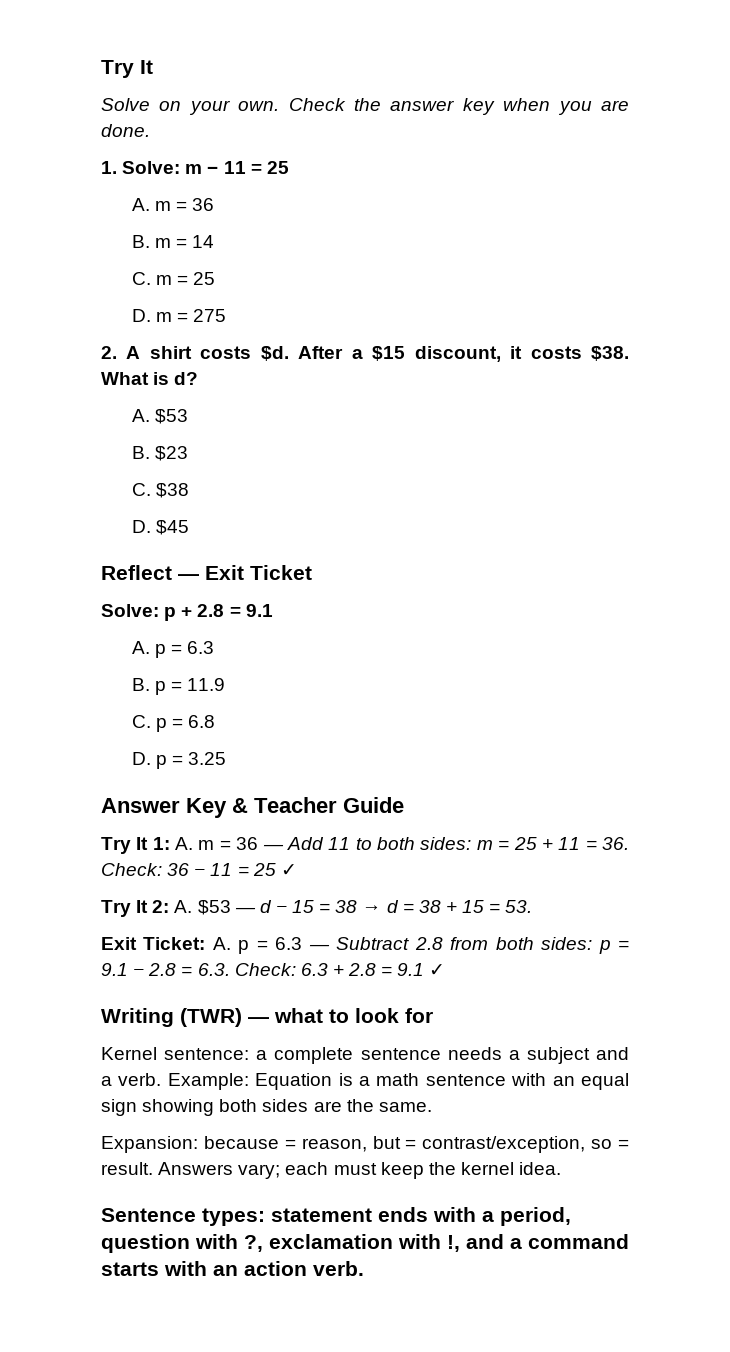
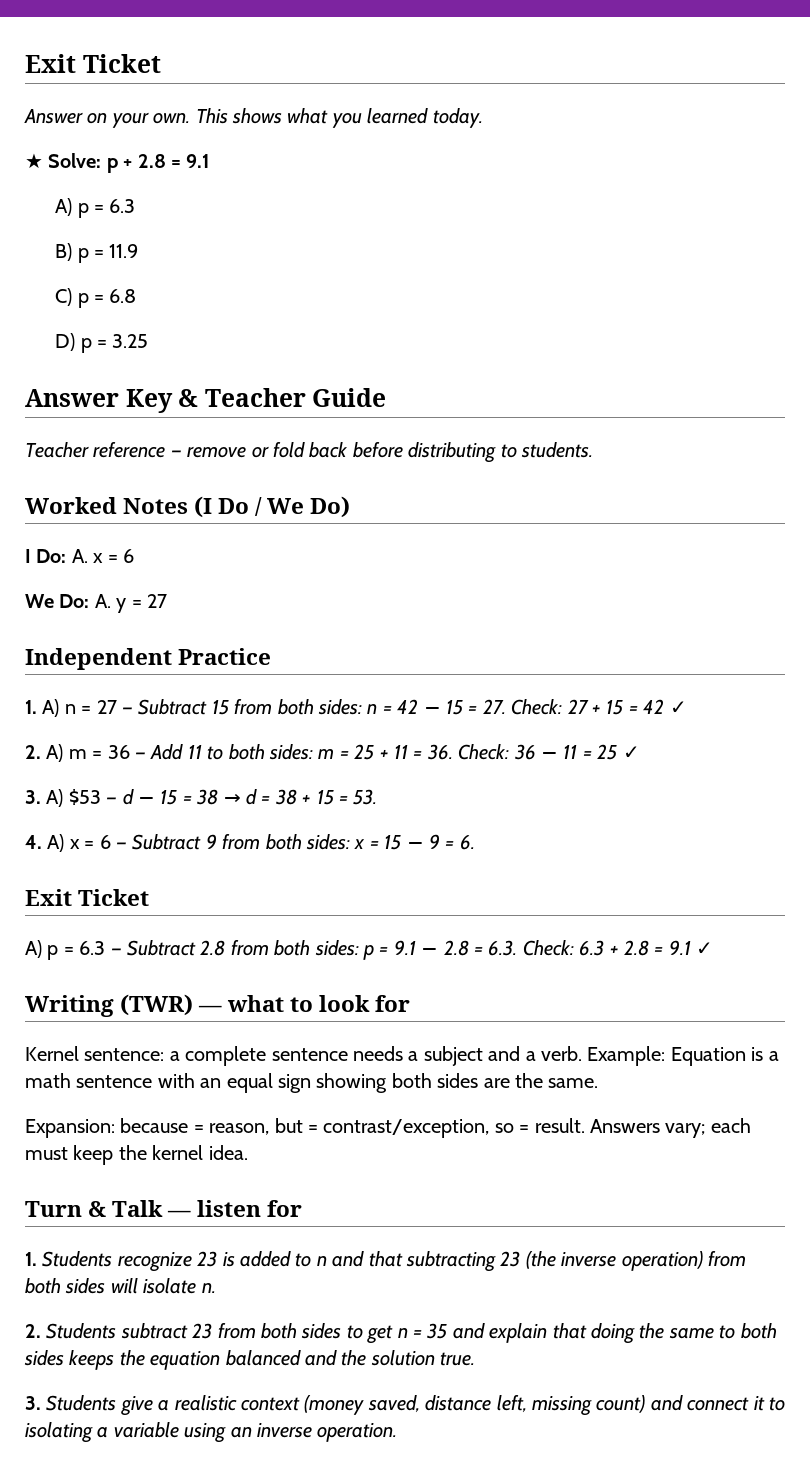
[101,60,153,78] [101,98,629,115] [101,124,150,137] [101,161,289,174] [132,198,215,211] [132,235,215,248] [132,272,216,285] [132,309,227,322] [101,346,629,362] [101,372,199,385] [132,409,189,424] [132,446,189,461] [132,483,190,498] [132,520,190,535] [101,565,312,580] Try It // Solve on your own. Check the answer key when you are done. // 1. Solve: m − 11 = 25 // A. m = 36 // B. m = 14 // C. m = 25 // D. m = 275 // 2. A shirt costs $d. After a $15 discount, it costs $38. What is d? // A. $53 // B. $23 // C. $38 // D. $45 // Reflect — Exit Ticket // -> [25,54,161,73] [24,108,483,128] [25,153,43,169] Exit Ticket // Answer on your own. This shows what you learned today. // ★
[132,641,151,654] A. -> [55,198,73,216] A)
[132,678,151,691] B. -> [55,243,73,261] B)
[132,715,152,728] C. -> [55,288,73,306] C)
[132,752,152,765] D. -> [55,333,76,351] D)
[101,837,194,854] Try It 1: A. -> [25,442,593,463] [25,496,351,518] [25,549,134,563] [25,594,168,613] [25,648,272,670] [25,699,687,717] [25,744,64,762] Teacher reference — remove or fold back before distributing to students. // Worked Notes (I Do / We Do) // I Do: A. x = 6 // We Do: A. y = 27 // Independent Practice // 1. A) n = 27 — Subtract 15 from both sides: n = 42 − 15 = 27. Check: 27 + 15 = 42 ✓ // 2. A)
[101,900,193,917] Try It 2: A. -> [25,789,64,807] 3. A)
[101,937,231,950] // Exit Ticket: A. -> [25,834,475,852] [25,889,150,906] [25,940,42,958] // 4. A) x = 6 — Subtract 9 from both sides: x = 15 − 9 = 6. // Exit Ticket // A)
[101,1207,571,1226] [101,1234,629,1253] [101,1261,364,1276] Sentence types: statement ends with a period, question with ?, exclamation with !, and a command starts with an action verb. -> [25,1200,303,1217] [25,1251,746,1272] [25,1278,216,1294] [25,1323,777,1344] [24,1350,476,1370] [25,1395,785,1416] [25,1422,398,1443] Turn & Talk — listen for // 1. Students recognize 23 is added to n and that subtracting 23 (the inverse operation) from both sides will isolate n. // 2. Students subtract 23 from both sides to get n = 35 and explain that doing the same to both sides keeps the equation balanced and the solution true. // 3. Students give a realistic context (money saved, distance left, missing count) and connect it to isolating a variable using an inverse operation.

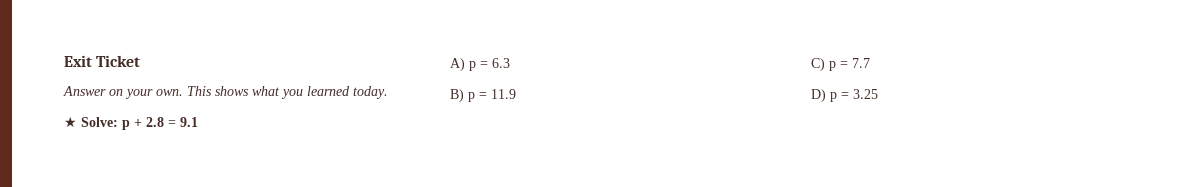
[109,289,137,303] 6.8 -> [852,58,871,68] 7.7
[25,388,387,413] [25,442,593,463] [25,496,351,518] [25,549,134,563] [25,594,168,613] [25,648,272,670] [25,699,687,717] [25,744,640,762] [25,789,378,807] [25,834,475,852] [25,889,150,906] [25,940,714,960] [25,994,411,1017] [25,1046,779,1066] [25,1073,599,1093] [25,1118,751,1138] [25,1145,248,1165] [25,1200,303,1217] [25,1251,746,1272] [25,1278,216,1294] [25,1323,777,1344] [24,1350,476,1370] [25,1395,785,1416] [25,1422,398,1443] // Answer Key & Teacher Guide // Teacher reference — remove or fold back before distributing to students. // Worked Notes (I Do / We Do) // I Do: A. x = 6 // We Do: A. y = 27 // Independent Practice // 1. A) n = 27 — Subtract 15 from both sides: n = 42 − 15 = 27. Check: 27 + 15 = 42 ✓ // 2. A) m = 36 — Add 11 to both sides: m = 25 + 11 = 36. Check: 36 − 11 = 25 ✓ // 3. A) $53 — d − 15 = 38 → d = 38 + 15 = 53. // 4. A) x = 6 — Subtract 9 from both sides: x = 15 − 9 = 6. // Exit Ticket // A) p = 6.3 — Subtract 2.8 from both sides: p = 9.1 − 2.8 = 6.3. Check: 6.3 + 2.8 = 9.1 ✓ // Writing (TWR) — what to look for // Kernel sentence: a complete sentence needs a subject and a verb. Example: Equation is a math sentence with an equal sign showing both sides are the same. // Expansion: because = reason, but = contrast/exception, so = result. Answers vary; each must keep the kernel idea. // Turn & Talk — listen for // 1. Students recognize 23 is added to n and that subtracting 23 (the inverse operation) from both sides will isolate n. // 2. Students subtract 23 from both sides to get n = 35 and explain that doing the same to both sides keeps the equation balanced and the solution true. // 3. Students give a realistic context (money saved, distance left, missing count) and connect it to isolating a variable using an inverse operation. -> (879, 94) none

